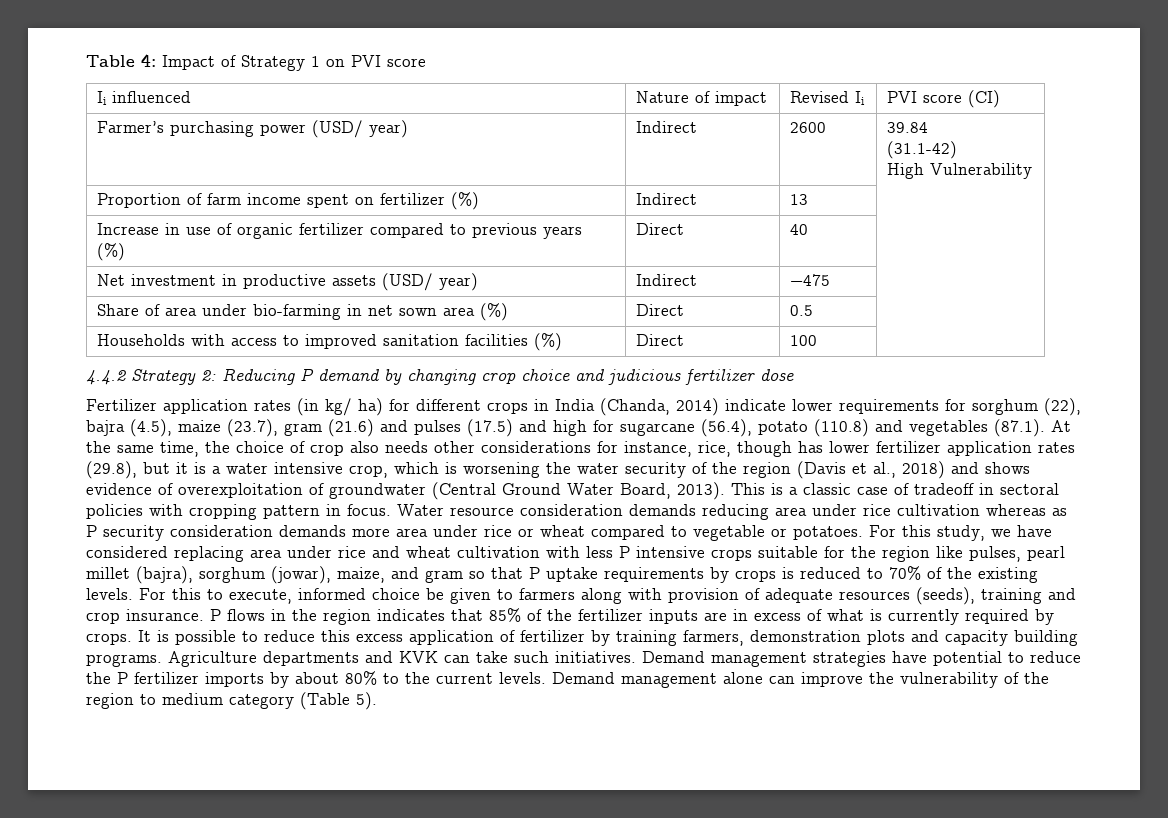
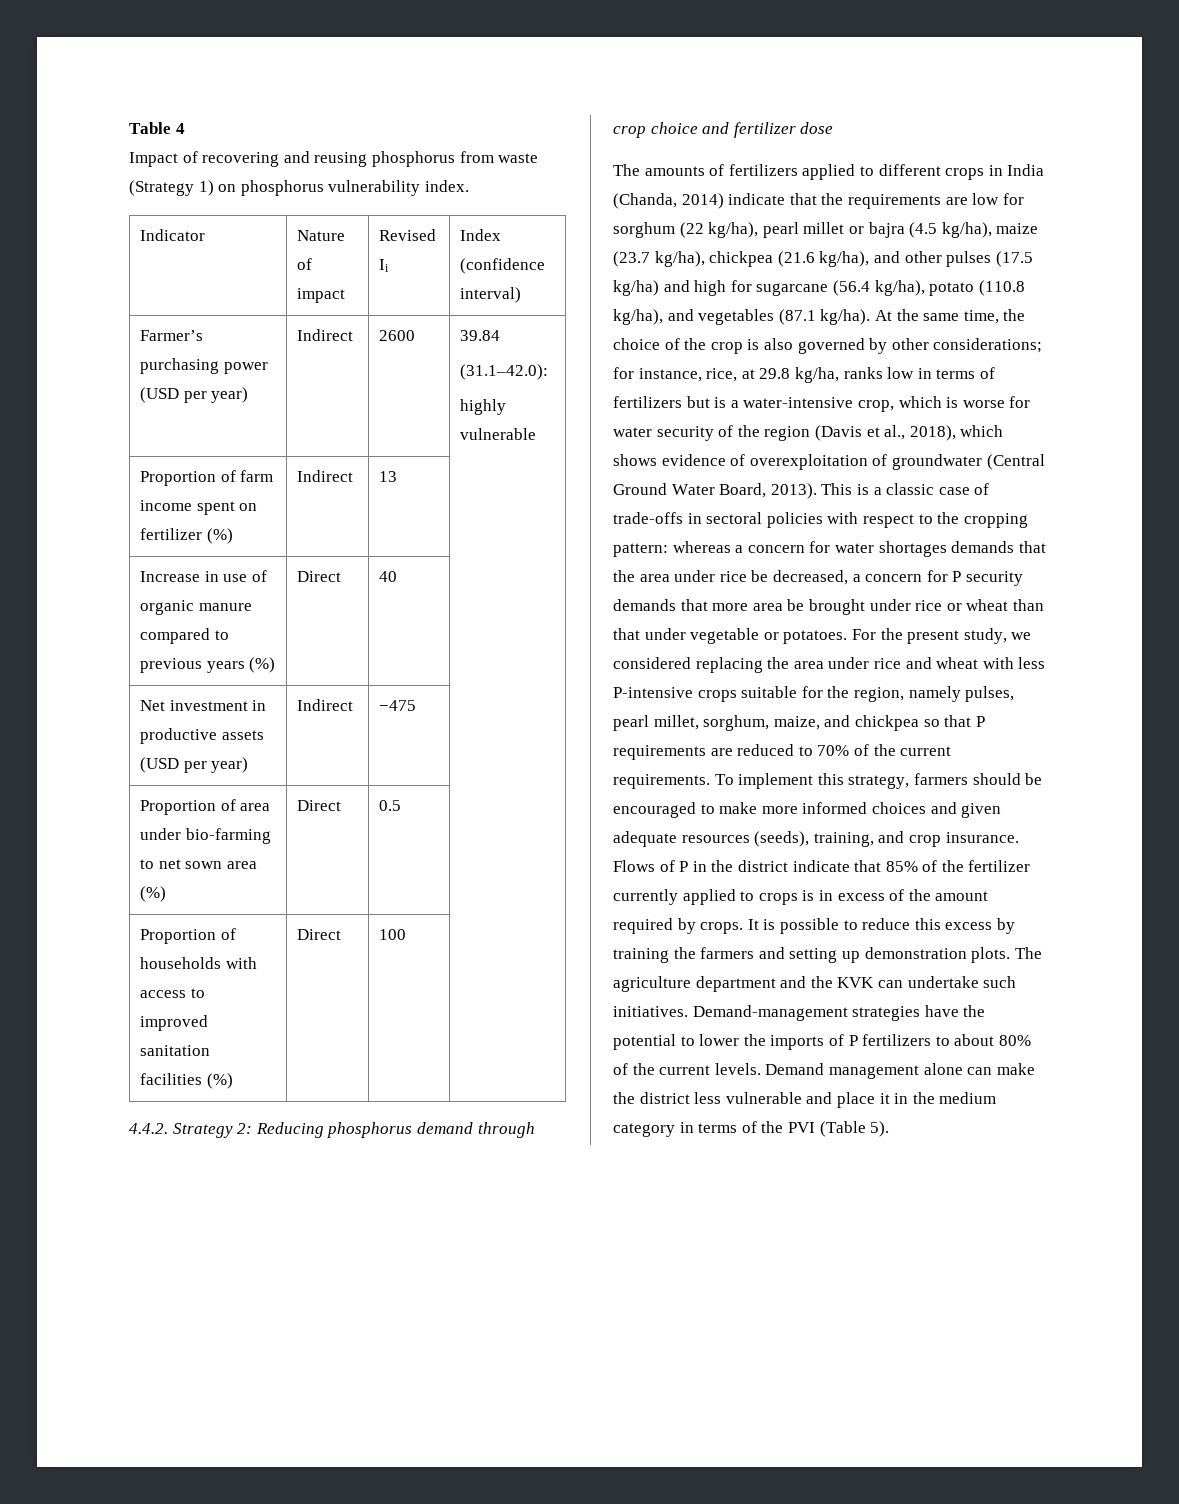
[141,54,156,67] 4: -> [175,123,185,134] 4 //
[241,55,426,71] [97,91,192,105] Strategy 1 on PVI score // Ii influenced -> [202,151,539,167] [129,180,469,196] [140,229,206,241] recovering and reusing phosphorus from waste (Strategy 1) on phosphorus vulnerability index. // Indicator
[887,90,1001,108] PVI score (CI) -> [460,229,502,241] [460,258,546,274] [460,287,522,303] Index (confidence interval)
[312,120,364,138] (USD/ -> [140,387,207,403] (USD per
[887,141,958,159] [887,163,1033,179] (31.1-42) // High Vulnerability -> [460,364,549,380] [460,399,507,415] [460,428,537,440] (31.1–42.0): // highly vulnerable
[299,223,365,235] fertilizer -> [198,603,252,611] manure
[382,273,434,291] (USD/ -> [140,757,207,773] (USD per
[97,304,140,316] Share -> [140,800,217,815] Proportion
[347,304,363,316] in -> [140,859,155,869] to
[97,334,186,346] Households -> [140,928,236,944] [140,957,222,969] Proportion of households
[86,370,126,385] 4.4.2 -> [129,1123,168,1134] 4.4.2.
[300,368,476,385] P demand by changing -> [327,1122,535,1138] phosphorus demand through
[608,369,681,385] judicious -> (730, 128) none
[86,398,410,416] Fertilizer application rates (in kg/ ha) for -> [613,164,874,180] The amounts of fertilizers applied to
[792,398,1081,416] [86,419,1045,437] lower requirements for sorghum (22), bajra (4.5), maize (23.7), gram (21.6) and pulses (17.5) and high for sugarcane (56.4), potato (110.8) and vegetables (87.1). -> [789,193,1024,209] [613,222,1039,238] [613,251,1033,267] [613,280,1025,296] [613,309,871,325] that the requirements are low for sorghum (22 kg/ha), pearl millet or bajra (4.5 kg/ha), maize (23.7 kg/ha), chickpea (21.6 kg/ha), and other pulses (17.5 kg/ha) and high for sugarcane (56.4 kg/ha), potato (110.8 kg/ha), and vegetables (87.1 kg/ha).
[310,441,1075,457] [86,461,343,479] crop also needs other considerations for instance, rice, though has lower fertilizer application rates (29.8), but it is a water intensive -> [684,338,1043,354] [613,367,995,383] [613,396,854,408] the crop is also governed by other considerations; for instance, rice, at 29.8 kg/ha, ranks low in terms of fertilizers but is a water-intensive
[463,462,571,478] worsening the -> [962,396,1031,408] worse for
[902,461,979,479] 2018) and -> [909,425,1004,441] 2018), which
[914,483,974,495] tradeoff -> [613,512,683,524] trade-offs
[189,504,1067,520] [86,525,428,541] cropping pattern in focus. Water resource consideration demands reducing area under rice cultivation whereas as P security consideration demands more area -> [862,512,1028,528] [613,541,1046,557] [613,570,1023,586] [613,599,865,615] respect to the cropping pattern: whereas a concern for water shortages demands that the area under rice be decreased, a concern for P security demands that more area be brought
[591,525,687,540] compared to -> [1012,599,1044,611] [613,628,686,640] than that under
[902,525,931,537] this -> [880,628,960,644] the present
[1017,525,1052,537] have -> (1032, 636) none
(244, 554) none -> [767,657,790,669] the
[457,546,540,558] cultivation -> (979, 663) none
[619,546,705,558] P intensive -> [613,687,693,698] P-intensive
[882,546,1065,562] [86,566,331,584] region like pulses, pearl millet (bajra), sorghum (jowar), -> [853,686,1015,702] [613,715,770,731] region, namely pulses, pearl millet, sorghum,
[425,570,463,583] gram -> [854,715,919,731] chickpea
[546,567,794,583] uptake requirements by crops is -> [613,745,733,760] requirements are
[978,567,1038,583] [86,588,760,604] existing levels. For this to execute, informed choice be given to farmers along with provision of -> [900,746,952,756] [613,773,1043,789] [613,802,1002,818] current requirements. To implement this strategy, farmers should be encouraged to make more informed choices and given
[981,588,1042,604] training -> [813,832,874,847] training,
[210,609,445,625] P flows in the region indicates -> [613,860,850,872] Flows of P in the district indicate
[649,609,959,625] inputs are in excess of what is currently -> [613,889,989,905] currently applied to crops is in excess of the amount
[409,630,1078,646] [86,651,393,667] application of fertilizer by training farmers, demonstration plots and capacity building programs. Agriculture departments and -> [996,918,1015,934] [613,947,1042,963] [613,976,833,992] by training the farmers and setting up demonstration plots. The agriculture department and the
[476,651,508,663] take -> [907,976,979,988] undertake
[642,651,807,667] Demand management -> [692,1005,848,1021] Demand-management
(927, 657) none -> [963,1005,986,1017] the
[1030,651,1081,663] [86,672,289,688] reduce the P fertilizer imports by -> [699,1034,950,1050] lower the imports of P fertilizers to
[383,673,399,684] to -> [613,1063,628,1075] of
[801,672,1049,688] [86,693,294,709] improve the vulnerability of the region to medium category -> [996,1063,1035,1075] [613,1092,997,1108] [613,1121,815,1137] make the district less vulnerable and place it in the medium category in terms of the PVI

